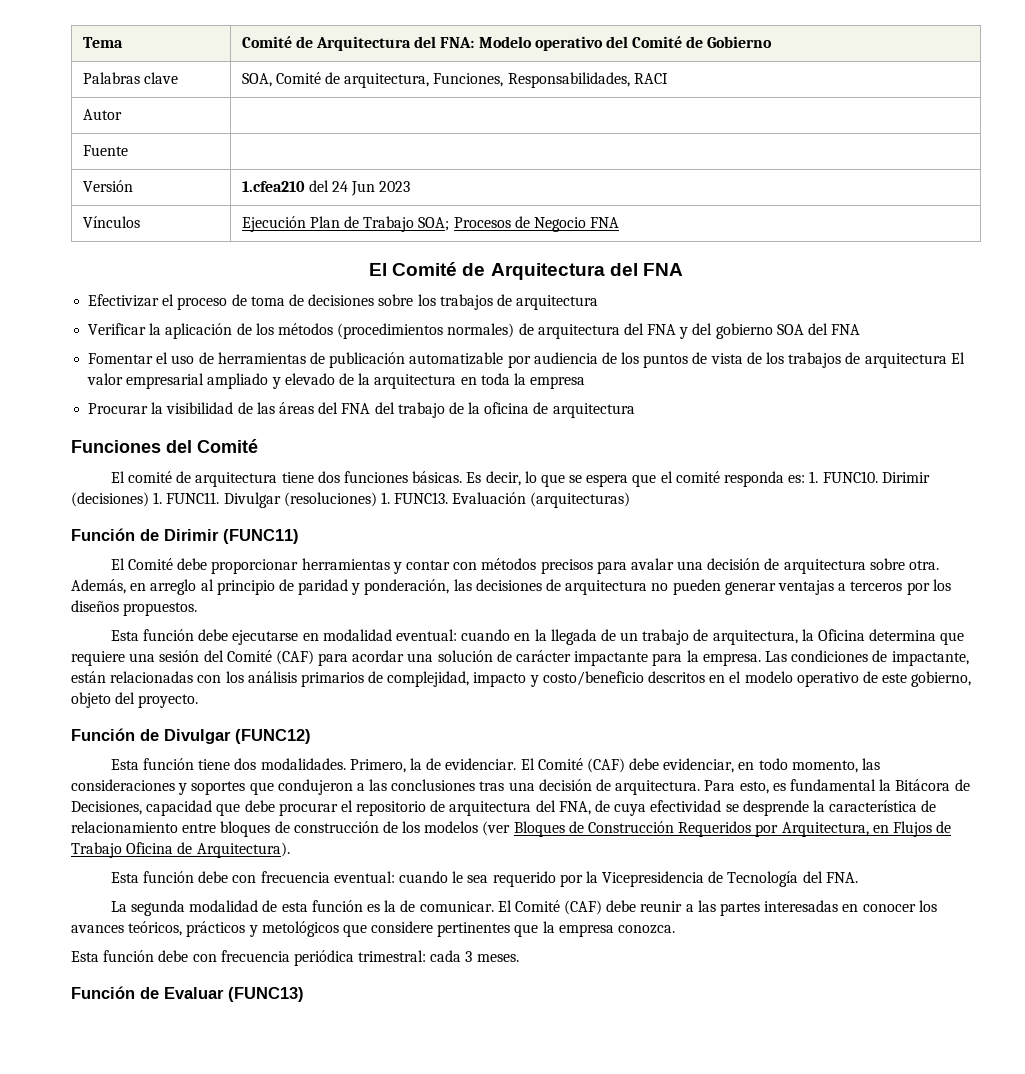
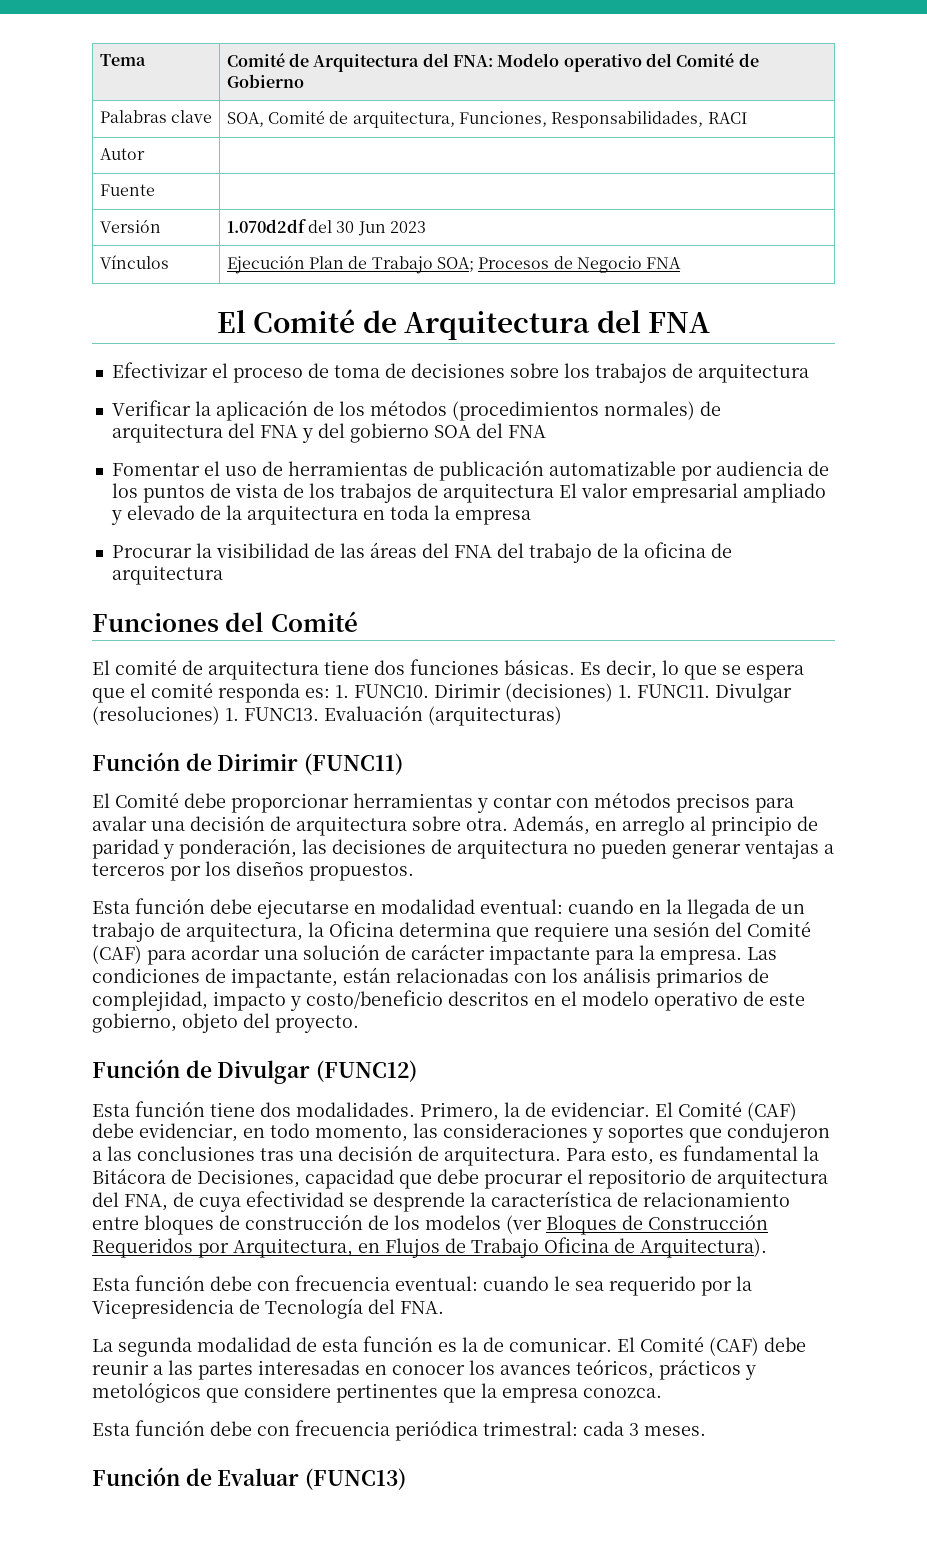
[241,180,348,192] 1.cfea210 del 24 -> [226,219,355,233] 1.070d2df del 30

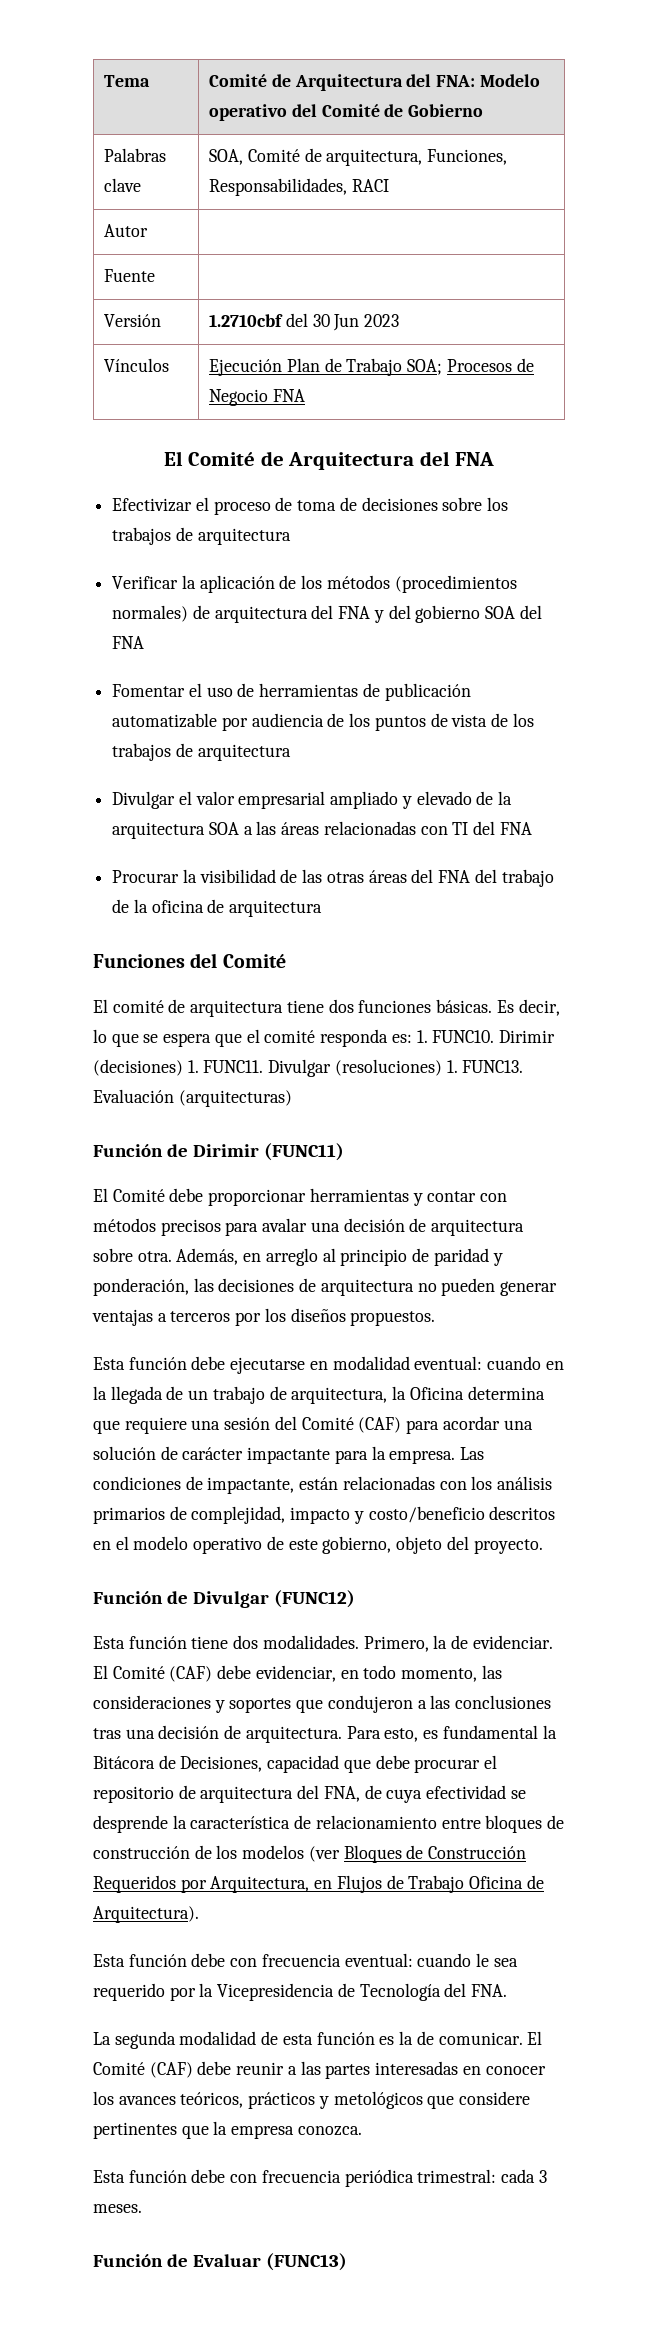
[226,219,306,233] 1.070d2df -> [209,314,284,327] 1.2710cbf
[558,483,577,498] El -> [112,791,192,809] // Divulgar el
[362,505,531,525] en toda la empresa -> [208,821,532,835] SOA a las áreas relacionadas con TI del FNA
(365, 550) none -> [326,872,364,883] otras

